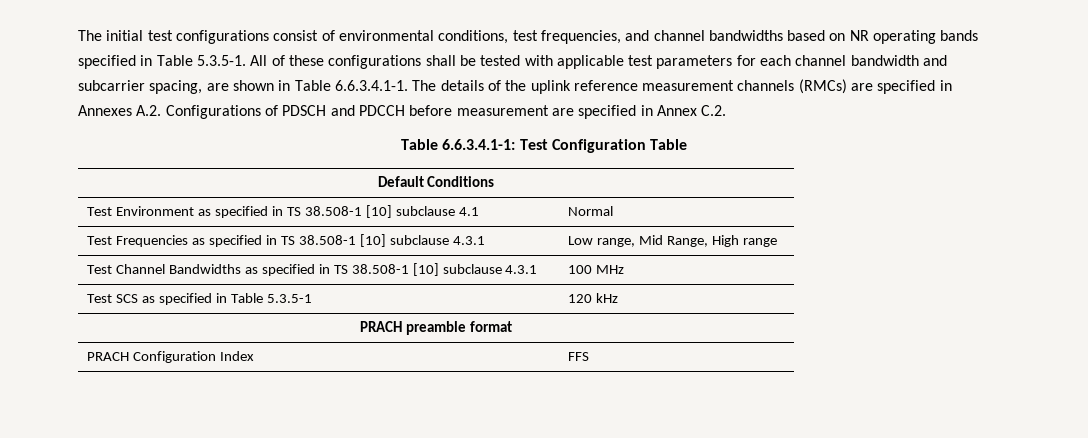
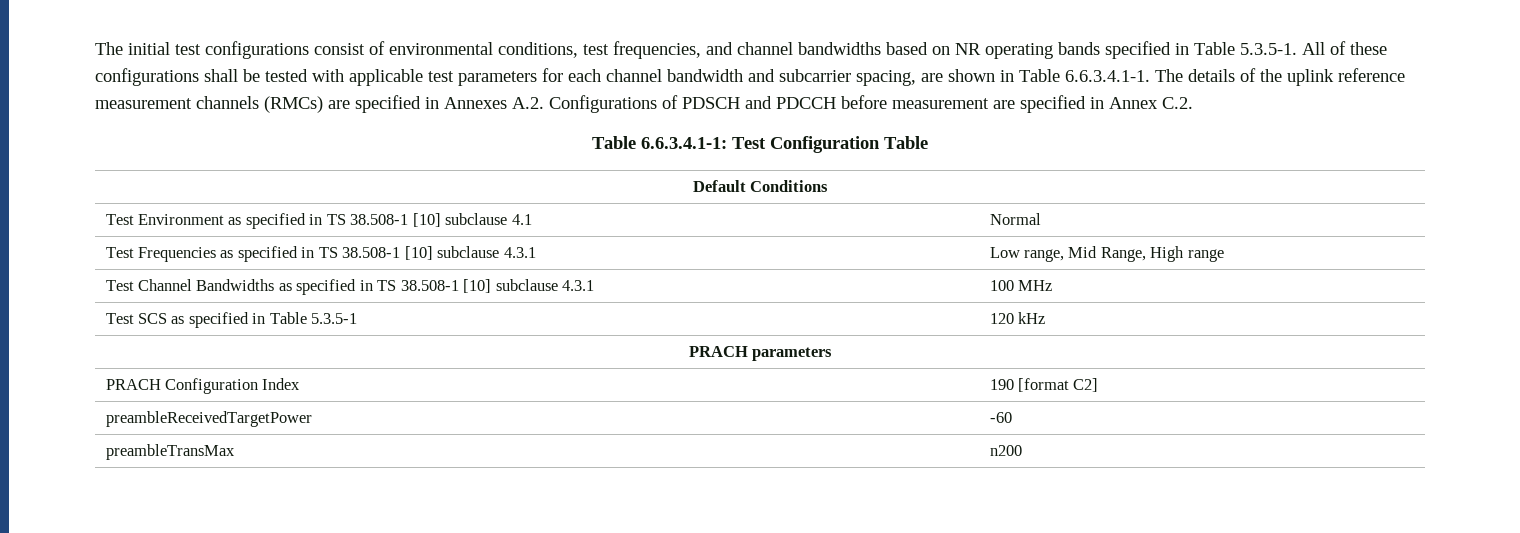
[406,321,512,335] preamble format -> [752,347,833,361] parameters
[568,352,590,361] FFS -> [989,378,1099,392] [105,411,312,427] [989,412,1012,423] [105,444,235,460] [989,445,1022,456] 190 [format C2] // preambleReceivedTargetPower | -60 // preambleTransMax | n200

